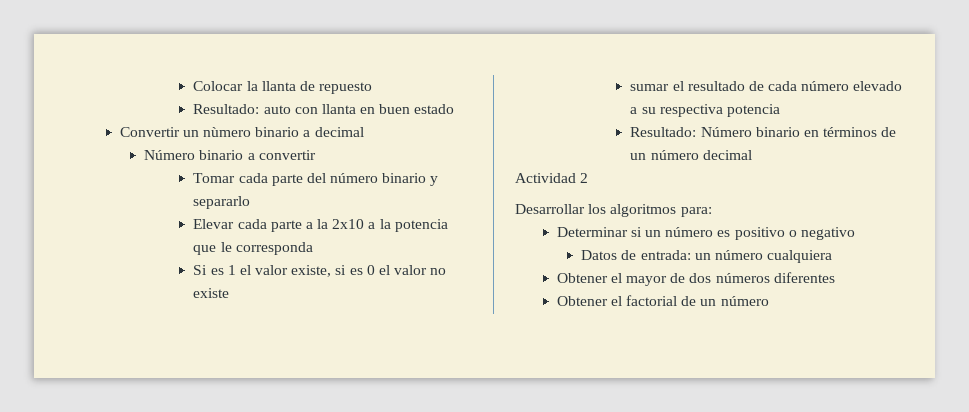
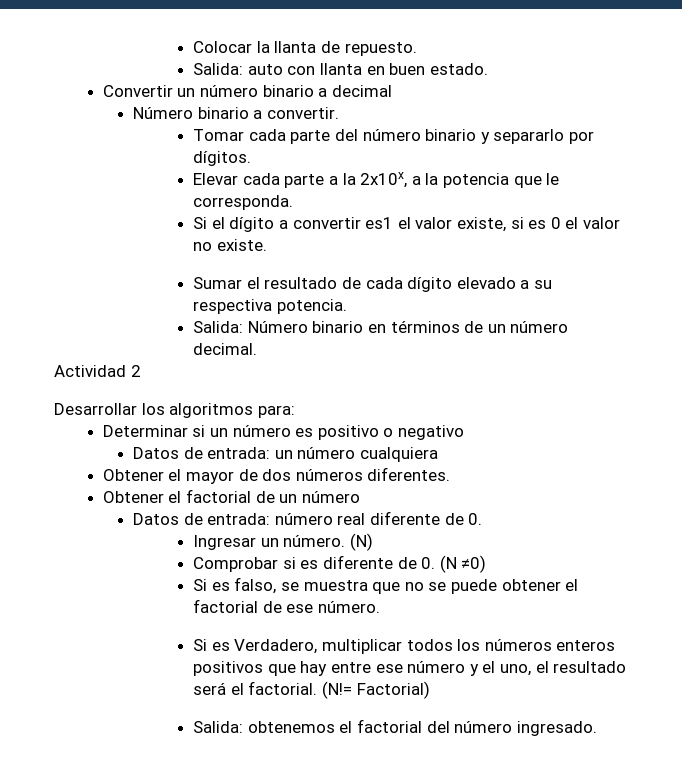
[319,82,373,94] [193,104,260,114] repuesto // Resultado: -> [344,42,417,56] [193,63,244,75] repuesto. // Salida:
[414,104,455,114] estado -> [429,63,488,75] estado.
[202,127,251,137] nùmero -> [200,85,259,97] número
[258,150,316,160] convertir -> [266,107,339,119] convertir.
(251, 202) none -> [568,131,594,144] [193,151,252,166] por dígitos.
[332,219,365,229] 2x10 -> [360,172,408,188] 2x10x,
[235,242,313,255] [193,265,236,275] corresponda // Si es 1 -> [193,195,294,210] [193,217,394,232] corresponda. // Si el dígito a convertir es1
[193,288,230,298] [630,84,670,91] existe // sumar -> [216,239,267,251] [193,277,243,289] existe. // Sumar
[801,81,850,91] número -> [407,277,453,292] dígito
[726,104,780,117] [630,127,697,137] potencia // Resultado: -> [276,299,347,314] [193,321,244,333] potencia. // Salida:
[702,150,752,160] decimal -> [193,343,258,355] decimal.
[773,272,835,283] diferentes -> [367,467,451,481] diferentes.
(769, 301) none -> [132,511,483,525] [193,533,373,551] [193,555,487,573] [193,577,579,594] [193,599,380,613] [193,639,616,654] [193,661,627,676] [193,681,430,699] [193,719,597,736] // Datos de entrada: número real diferente de 0. // Ingresar un número. (N) // Comprobar si es diferente de 0. (N ≠0) // Si es falso, se muestra que no se puede obtener el factorial de ese número. // Si es Verdadero, multiplicar todos los números enteros positivos que hay entre ese número y el uno, el resultado será el factorial. (N!= Factorial) // Salida: obtenemos el factorial del número ingresado.

